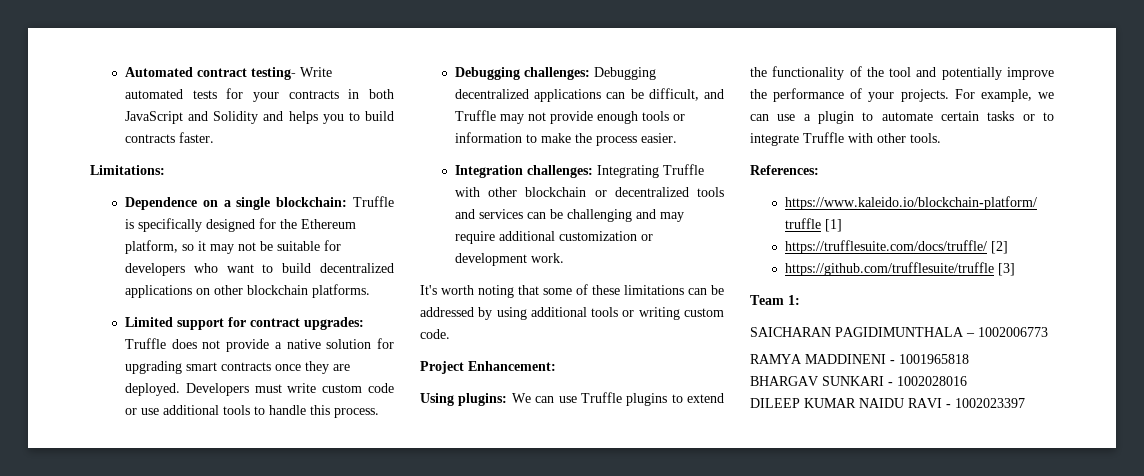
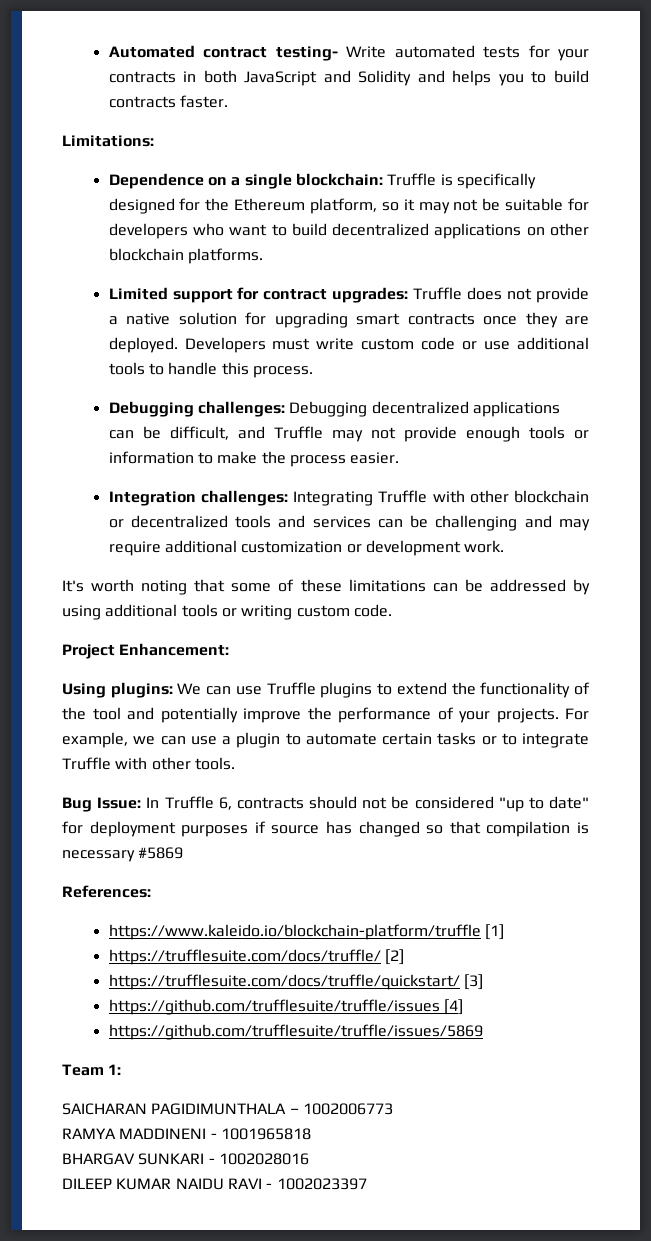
(941, 138) none -> [62,796,589,812] [62,821,590,837] [62,847,184,862] // Bug Issue: In Truffle 6, contracts should not be considered "up to date" for deployment purposes if source has changed so that compilation is necessary #5869
[785,262,995,276] https://github.com/trufflesuite/truffle -> [108,974,460,990] https://trufflesuite.com/docs/truffle/quickstart/
(1016, 269) none -> [108,999,463,1015] [108,1024,483,1040] // https://github.com/trufflesuite/truffle/issues [4] // https://github.com/trufflesuite/truffle/issues/5869

